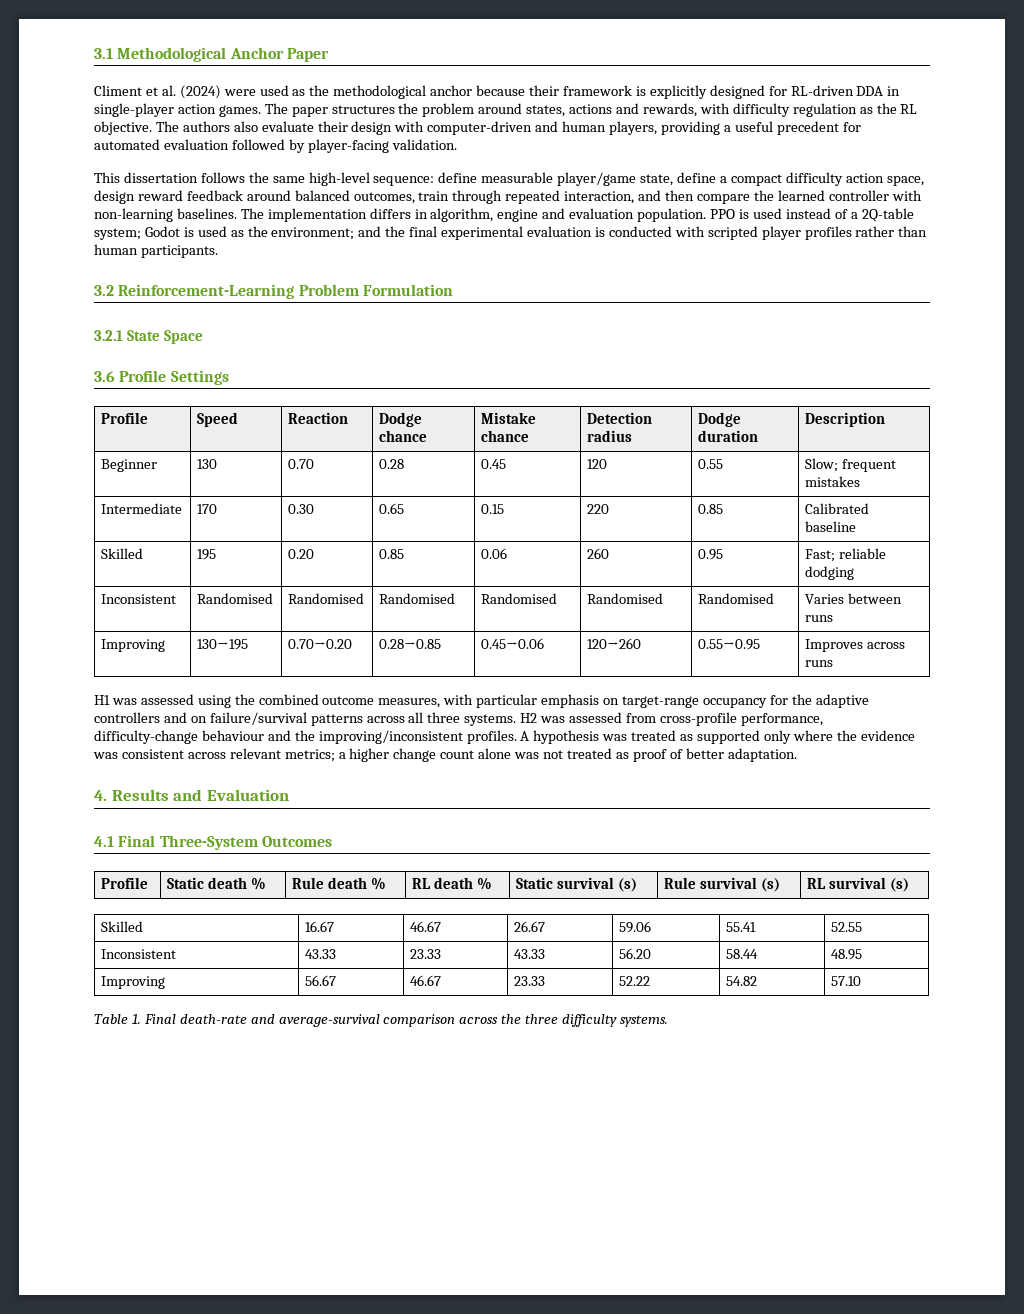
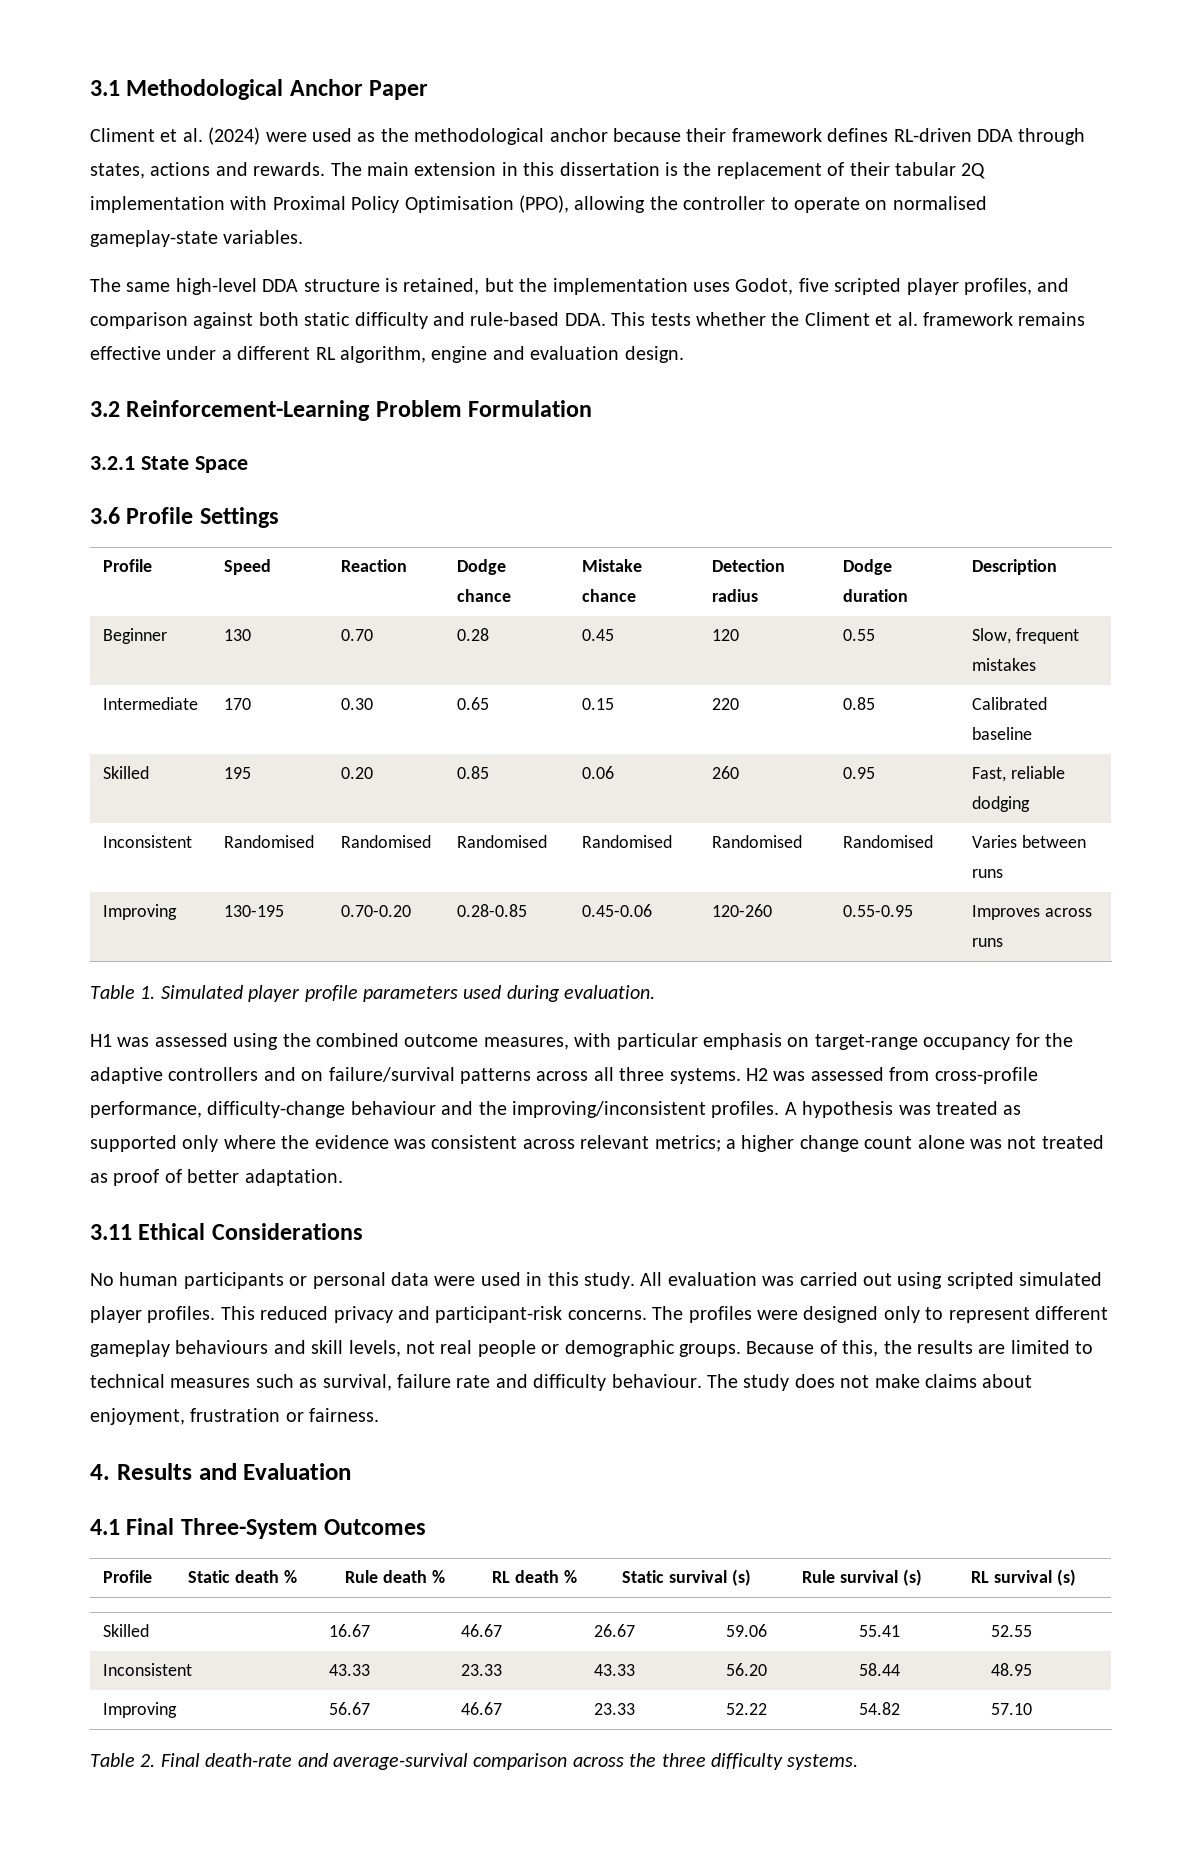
[635,85,901,99] [94,103,918,117] [94,121,861,135] [94,139,457,153] [94,172,924,186] [94,190,922,204] [94,208,914,222] [94,226,928,240] [94,244,218,258] is explicitly designed for RL-driven DDA in single-player action games. The paper structures the problem around states, actions and rewards, with difficulty regulation as the RL objective. The authors also evaluate their design with computer-driven and human players, providing a useful precedent for automated evaluation followed by player-facing validation. // This dissertation follows the same high-level sequence: define measurable player/game state, define a compact difficulty action space, design reward feedback around balanced outcomes, train through repeated interaction, and then compare the learned controller with non-learning baselines. The implementation differs in algorithm, engine and evaluation population. PPO is used instead of a 2Q-table system; Godot is used as the environment; and the final experimental evaluation is conducted with scripted player profiles rather than human participants. -> [827,128,1086,145] [90,162,986,179] [90,195,987,213] [90,230,304,247] [90,278,1070,295] [90,312,1086,329] [90,346,684,363] defines RL-driven DDA through states, actions and rewards. The main extension in this dissertation is the replacement of their tabular 2Q implementation with Proximal Policy Optimisation (PPO), allowing the controller to operate on normalised gameplay-state variables. // The same high-level DDA structure is retained, but the implementation uses Godot, five scripted player profiles, and comparison against both static difficulty and rule-based DDA. This tests whether the Climent et al. framework remains effective under a different RL algorithm, engine and evaluation design.
[805,458,839,472] Slow; -> [971,628,1011,644] Slow,
[805,549,836,562] Fast; -> [971,767,1006,782] Fast,
[197,639,249,650] [288,639,353,649] [379,639,442,649] [481,638,545,649] [587,638,642,649] [698,639,761,650] [805,639,906,652] [805,660,834,667] 130→195 | 0.70→0.20 | 0.28→0.85 | 0.45→0.06 | 120→260 | 0.55→0.95 | Improves across runs -> [223,905,284,917] [340,905,411,917] [456,904,527,917] [581,904,652,917] [711,904,772,917] [842,905,913,917] [971,905,1092,920] [971,938,1003,947] [90,985,656,1002] 130-195 | 0.70-0.20 | 0.28-0.85 | 0.45-0.06 | 120-260 | 0.55-0.95 | Improves across runs // Table 1. Simulated player profile parameters used during evaluation.
(797, 755) none -> [90,1223,363,1240] [90,1272,1103,1289] [90,1306,1108,1323] [90,1340,1094,1357] [90,1374,1033,1391] [90,1408,380,1425] // 3.11 Ethical Considerations // No human participants or personal data were used in this study. All evaluation was carried out using scripted simulated player profiles. This reduced privacy and participant-risk concerns. The profiles were designed only to represent different gameplay behaviours and skill levels, not real people or demographic groups. Because of this, the results are limited to technical measures such as survival, failure rate and difficulty behaviour. The study does not make claims about enjoyment, frustration or fairness.
[131,1014,141,1024] 1. -> [140,1754,156,1767] 2.

